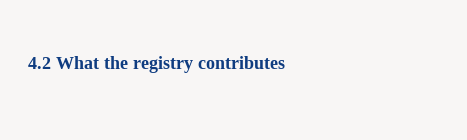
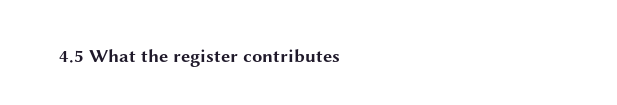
[28,57,51,69] 4.2 -> [59,50,84,63] 4.5
[133,56,193,73] registry -> [173,49,238,67] register

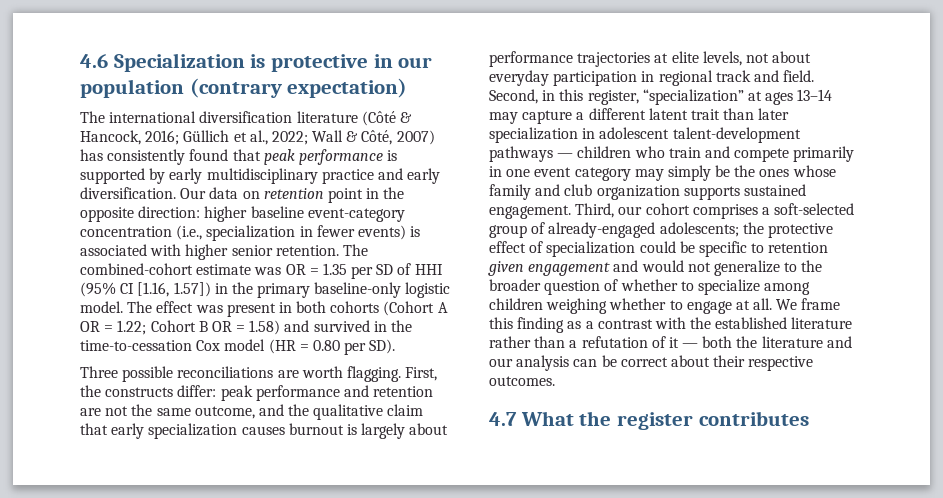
[59,50,84,63] 4.5 -> [80,53,433,72] [80,78,408,98] [80,111,412,126] [80,130,435,145] [80,149,398,165] [80,168,441,184] [80,187,405,203] [80,206,405,222] [80,225,421,241] [80,244,368,260] [80,263,443,279] [80,282,451,298] [80,301,448,317] [80,320,413,335] [80,339,396,355] [80,366,438,382] [80,385,434,401] [80,404,424,420] [80,423,449,439] [489,51,812,67] [489,70,815,86] [489,89,833,105] [489,108,790,124] [489,127,801,143] [489,146,855,162] [489,165,836,181] [489,184,806,200] [489,203,855,219] [489,222,833,238] [489,241,829,257] [488,260,823,276] [489,279,811,295] [489,298,841,314] [489,317,853,333] [489,336,852,348] [489,355,814,371] [489,376,555,386] [489,412,517,426] 4.6 Specialization is protective in our population (contrary expectation) // The international diversification literature (Côté & Hancock, 2016; Güllich et al., 2022; Wall & Côté, 2007) has consistently found that peak performance is supported by early multidisciplinary practice and early diversification. Our data on retention point in the opposite direction: higher baseline event-category concentration (i.e., specialization in fewer events) is associated with higher senior retention. The combined-cohort estimate was OR = 1.35 per SD of HHI (95% CI [1.16, 1.57]) in the primary baseline-only logistic model. The effect was present in both cohorts (Cohort A OR = 1.22; Cohort B OR = 1.58) and survived in the time-to-cessation Cox model (HR = 0.80 per SD). // Three possible reconciliations are worth flagging. First, the constructs differ: peak performance and retention are not the same outcome, and the qualitative claim that early specialization causes burnout is largely about performance trajectories at elite levels, not about everyday participation in regional track and field. Second, in this register, “specialization” at ages 13–14 may capture a different latent trait than later specialization in adolescent talent-development pathways — children who train and compete primarily in one event category may simply be the ones whose family and club organization supports sustained engagement. Third, our cohort comprises a soft-selected group of already-engaged adolescents; the protective effect of specialization could be specific to retention given engagement and would not generalize to the broader question of whether to specialize among children weighing whether to engage at all. We frame this finding as a contrast with the established literature rather than a refutation of it — both the literature and our analysis can be correct about their respective outcomes. // 4.7

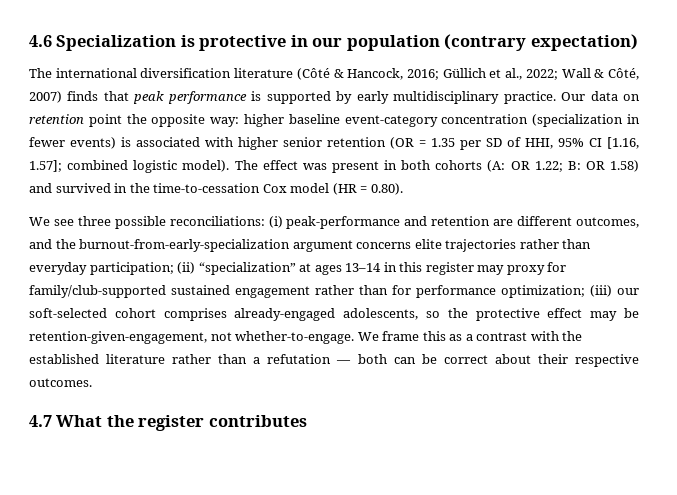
[80,149,229,165] has consistently found -> [67,91,99,101] finds
[321,168,441,184] [80,187,176,199] practice and early diversification. -> [503,91,556,104] practice.
[366,188,380,199] in -> (122, 120) none
[138,206,201,218] direction: -> [210,117,240,127] way:
[176,225,296,241] (i.e., specialization -> [532,114,624,127] (specialization
[275,244,368,256] [80,263,306,275] retention. The combined-cohort estimate was OR -> [327,137,414,149] retention (OR
[414,264,443,275] [80,282,451,298] [80,301,123,313] HHI (95% CI [1.16, 1.57]) in the primary baseline-only logistic model. -> [525,137,639,149] [29,160,230,173] HHI, 95% CI [1.16, 1.57]; combined logistic model).
[383,301,448,316] [80,320,246,335] (Cohort A OR = 1.22; Cohort B OR = -> [487,160,605,172] (A: OR 1.22; B: OR
[312,339,396,355] [80,366,438,382] [80,385,434,401] [80,404,424,420] [80,423,449,439] [489,51,812,67] [489,70,815,86] [489,89,833,105] [489,108,790,124] [489,127,801,143] [489,146,855,162] [489,165,836,181] [489,184,806,200] [489,203,855,219] [489,222,833,238] [489,241,829,257] [488,260,823,276] [489,279,811,295] [489,298,773,314] 0.80 per SD). // Three possible reconciliations are worth flagging. First, the constructs differ: peak performance and retention are not the same outcome, and the qualitative claim that early specialization causes burnout is largely about performance trajectories at elite levels, not about everyday participation in regional track and field. Second, in this register, “specialization” at ages 13–14 may capture a different latent trait than later specialization in adolescent talent-development pathways — children who train and compete primarily in one event category may simply be the ones whose family and club organization supports sustained engagement. Third, our cohort comprises a soft-selected group of already-engaged adolescents; the protective effect of specialization could be specific to retention given engagement and would not generalize to the broader question of whether to specialize among children weighing whether to engage at all. -> [370,183,403,195] [29,216,640,229] [29,239,592,252] [29,262,567,275] [29,285,639,298] [29,308,639,321] [29,331,355,344] 0.80). // We see three possible reconciliations: (i) peak-performance and retention are different outcomes, and the burnout-from-early-specialization argument concerns elite trajectories rather than everyday participation; (ii) “specialization” at ages 13–14 in this register may proxy for family/club-supported sustained engagement rather than for performance optimization; (iii) our soft-selected cohort comprises already-engaged adolescents, so the protective effect may be retention-given-engagement, not whether-to-engage.
[517,317,565,333] finding -> (446, 336) none
[651,336,852,348] [489,355,570,371] of it — both the literature and our analysis -> [336,354,387,364] — both

